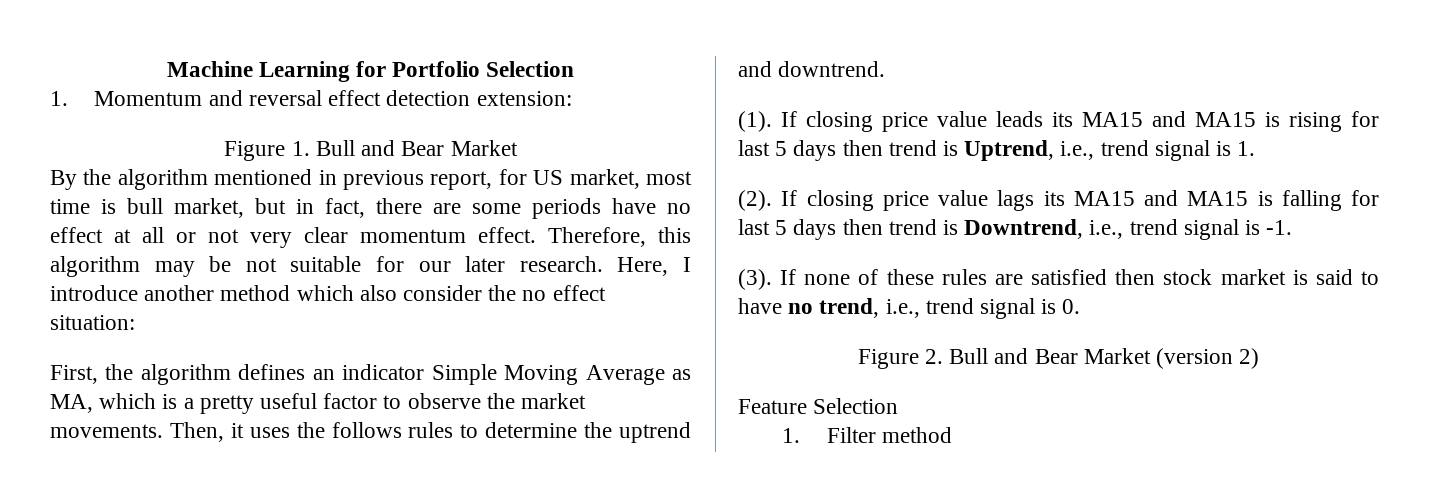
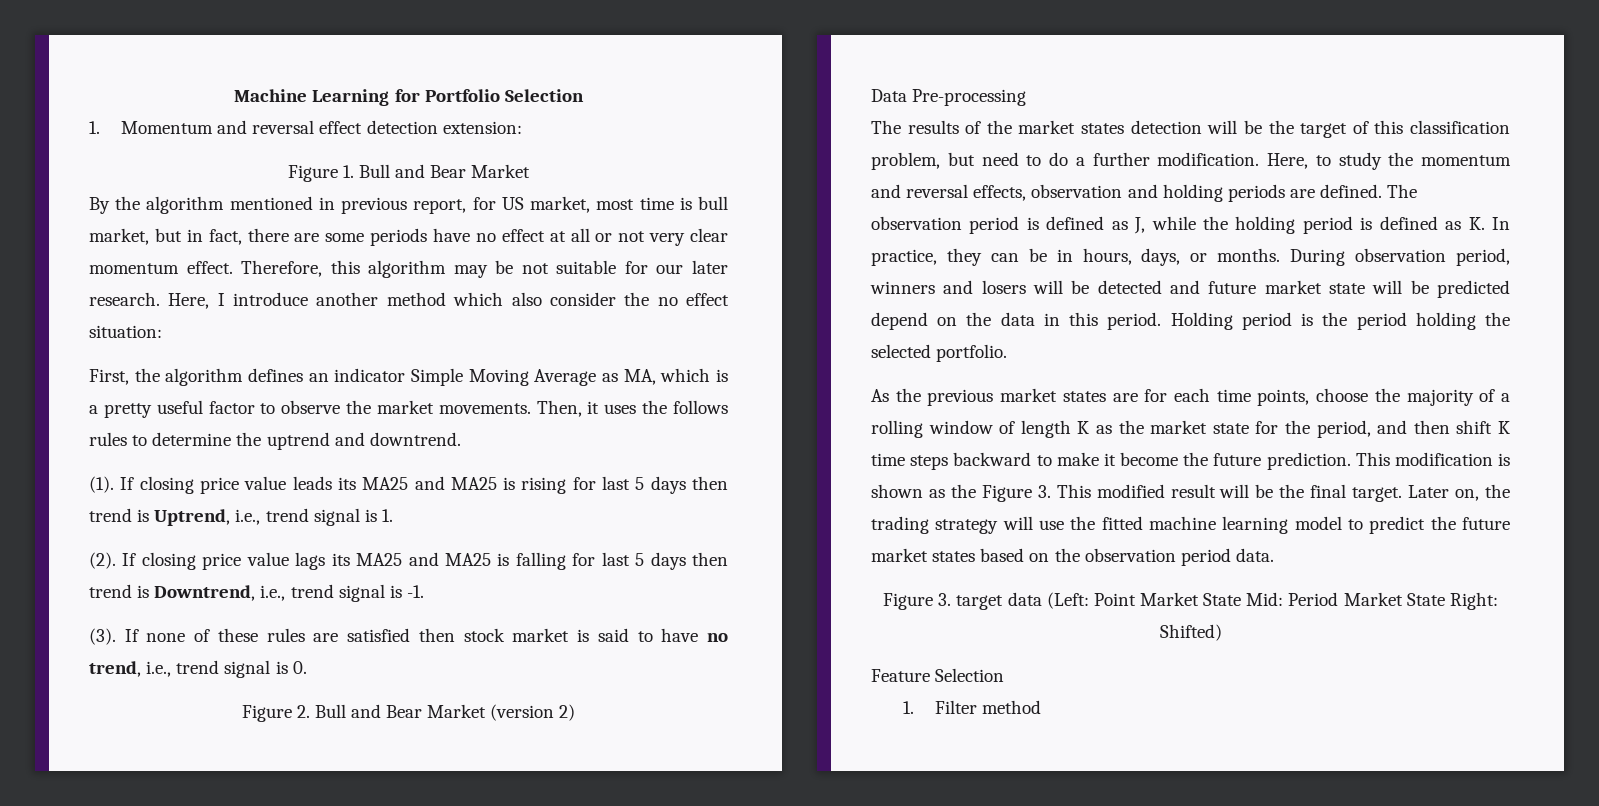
[1082,111,1256,127] MA15 and MA15 -> [362,476,497,490] MA25 and MA25
[1073,190,1249,206] MA15 and MA15 -> [356,552,491,566] MA25 and MA25
(1260, 358) none -> [871,89,1027,106] [871,120,1510,138] [871,152,1511,170] [871,184,1418,202] [871,216,1510,234] [871,248,1510,266] [870,280,1510,298] [871,312,1510,330] [871,344,1008,362] [871,388,1510,406] [871,420,1510,438] [871,452,1510,470] [871,484,1510,502] [871,516,1510,534] [871,548,1274,566] [883,592,1498,610] [1159,624,1222,641] // Data Pre-processing // The results of the market states detection will be the target of this classification problem, but need to do a further modification. Here, to study the momentum and reversal effects, observation and holding periods are defined. The observation period is defined as J, while the holding period is defined as K. In practice, they can be in hours, days, or months. During observation period, winners and losers will be detected and future market state will be predicted depend on the data in this period. Holding period is the period holding the selected portfolio. // As the previous market states are for each time points, choose the majority of a rolling window of length K as the market state for the period, and then shift K time steps backward to make it become the future prediction. This modification is shown as the Figure 3. This modified result will be the final target. Later on, the trading strategy will use the fitted machine learning model to predict the future market states based on the observation period data. // Figure 3. target data (Left: Point Market State Mid: Period Market State Right: Shifted)

